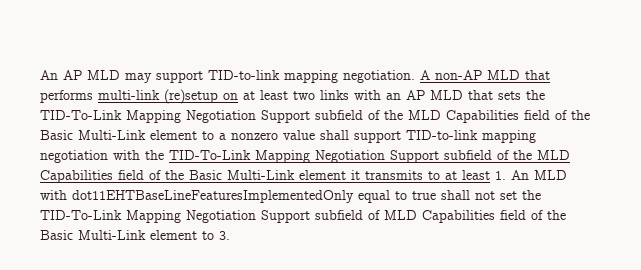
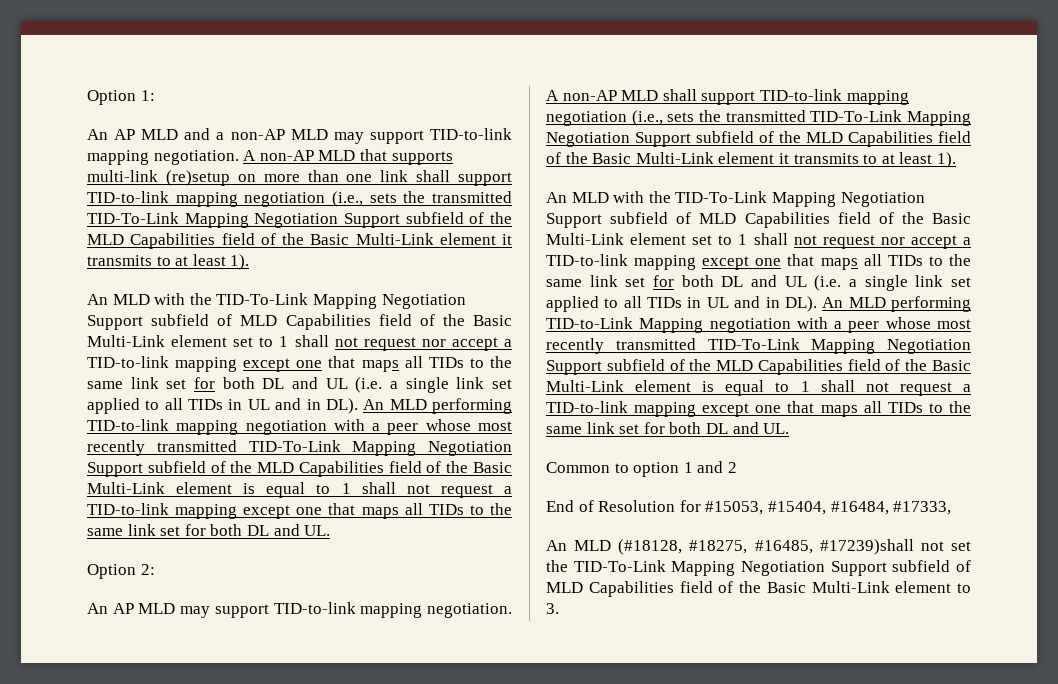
[40,70,120,80] An AP MLD -> [87,90,155,105] [87,128,328,140] Option 1: // An AP MLD and a non-AP MLD
[40,90,93,103] performs -> [391,151,453,165] supports
[243,90,545,100] [40,110,590,123] [40,130,536,143] [40,150,164,163] at least two links with an AP MLD that sets the TID-To-Link Mapping Negotiation Support subfield of the MLD Capabilities field of the Basic Multi-Link element to a nonzero value shall support TID-to-link mapping negotiation with the -> [263,170,512,186] [87,191,512,207] more than one link shall support TID-to-link mapping negotiation (i.e., sets the transmitted
[495,170,567,180] [40,190,495,203] 1. An MLD with dot11EHTBaseLineFeaturesImplementedOnly equal to true shall not -> [230,254,250,270] [87,293,466,309] [87,314,512,330] [87,335,512,351] [87,356,512,372] [87,377,512,393] [87,398,512,414] [87,419,512,435] [87,440,512,456] [87,461,512,477] [87,482,512,498] [87,503,512,519] [87,524,331,536] [87,564,155,579] [87,602,512,618] [546,89,909,105] [546,110,971,126] [546,131,971,147] [546,152,956,168] [546,191,925,207] [546,212,971,228] [546,233,971,249] [546,254,971,270] [546,275,971,291] [546,296,971,312] [546,317,971,333] [546,338,971,354] [546,359,971,375] [546,380,971,396] [546,401,971,417] [546,422,790,434] [546,461,737,477] [546,500,952,515] [546,539,944,555] 1). // An MLD with the TID-To-Link Mapping Negotiation Support subfield of MLD Capabilities field of the Basic Multi-Link element set to 1 shall not request nor accept a TID-to-link mapping except one that maps all TIDs to the same link set for both DL and UL (i.e. a single link set applied to all TIDs in UL and in DL). An MLD performing TID-to-link mapping negotiation with a peer whose most recently transmitted TID-To-Link Mapping Negotiation Support subfield of the MLD Capabilities field of the Basic Multi-Link element is equal to 1 shall not request a TID-to-link mapping except one that maps all TIDs to the same link set for both DL and UL. // Option 2: // An AP MLD may support TID-to-link mapping negotiation. A non-AP MLD shall support TID-to-link mapping negotiation (i.e., sets the transmitted TID-To-Link Mapping Negotiation Support subfield of the MLD Capabilities field of the Basic Multi-Link element it transmits to at least 1). // An MLD with the TID-To-Link Mapping Negotiation Support subfield of MLD Capabilities field of the Basic Multi-Link element set to 1 shall not request nor accept a TID-to-link mapping except one that maps all TIDs to the same link set for both DL and UL (i.e. a single link set applied to all TIDs in UL and in DL). An MLD performing TID-to-Link Mapping negotiation with a peer whose most recently transmitted TID-To-Link Mapping Negotiation Support subfield of the MLD Capabilities field of the Basic Multi-Link element is equal to 1 shall not request a TID-to-link mapping except one that maps all TIDs to the same link set for both DL and UL. // Common to option 1 and 2 // End of Resolution for #15053, #15404, #16484, #17333, // An MLD (#18128, #18275, #16485, #17239)shall not

